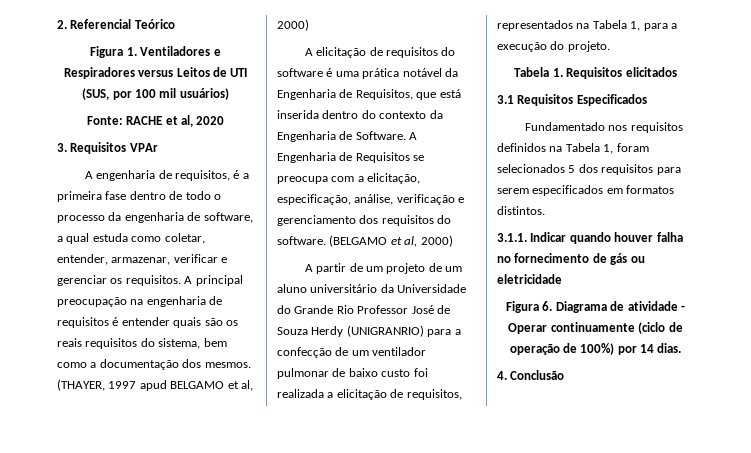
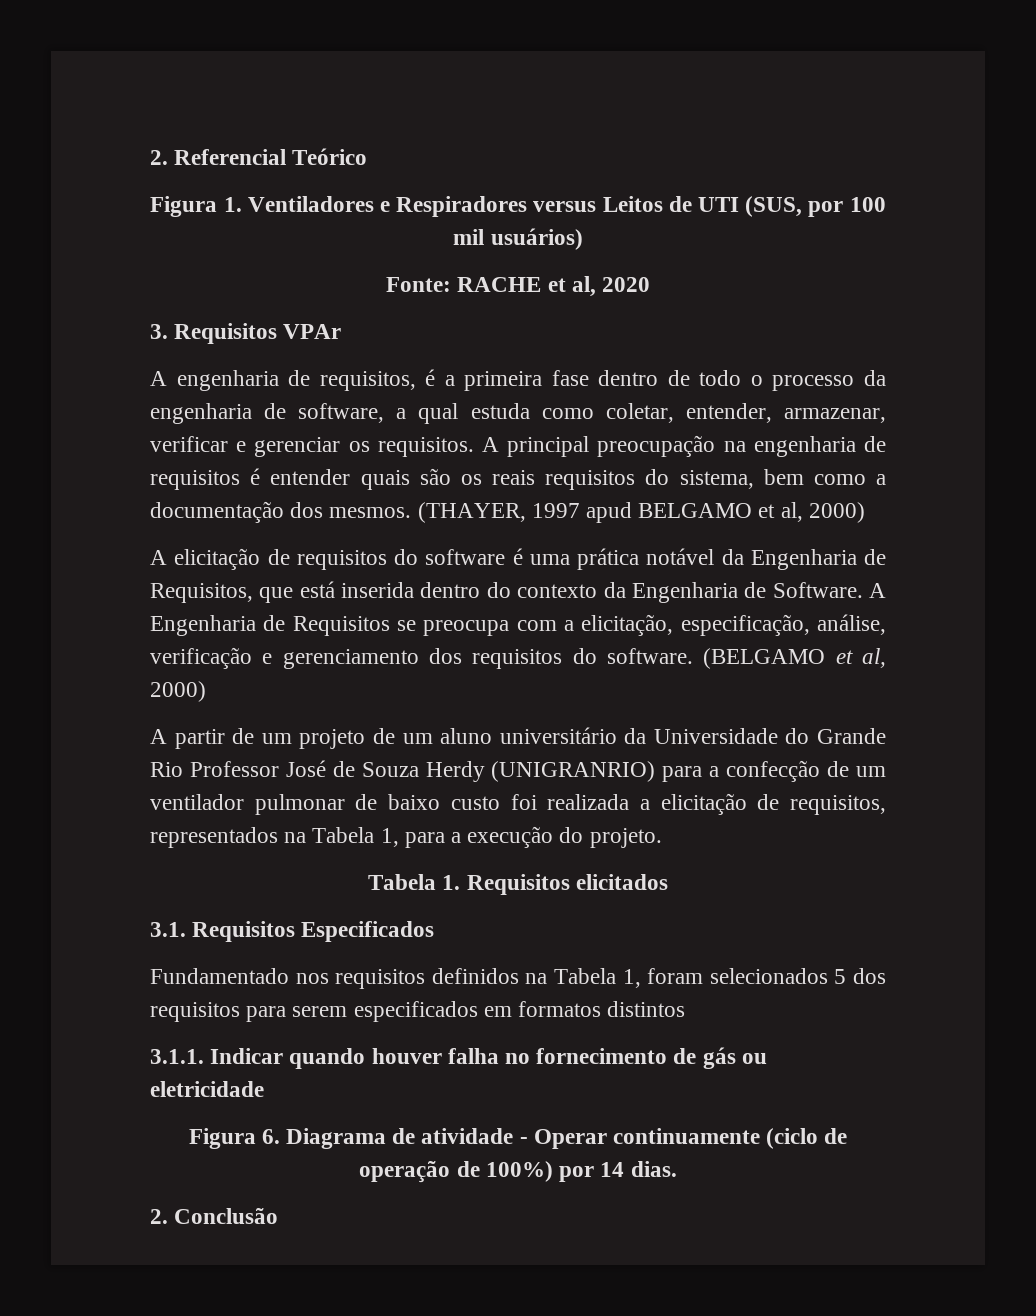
[497,95,514,104] 3.1 -> [150,922,186,937] 3.1.
[497,206,545,215] distintos. -> [607,1001,686,1017] distintos
[497,371,507,380] 4. -> [150,1209,168,1224] 2.

